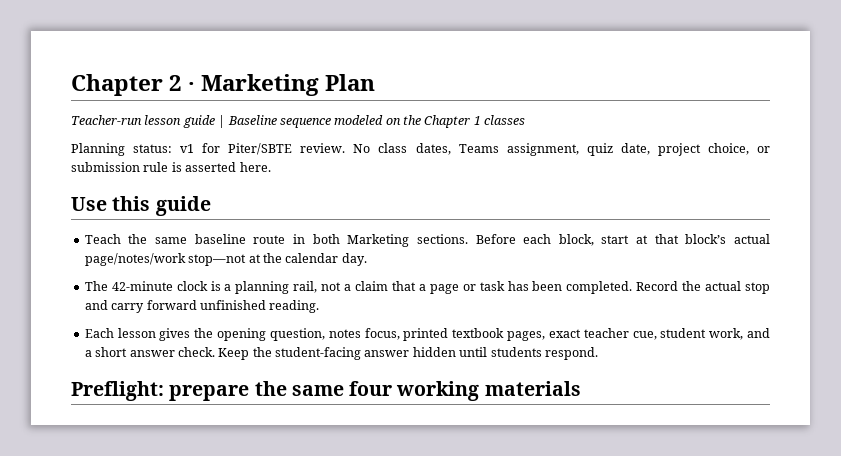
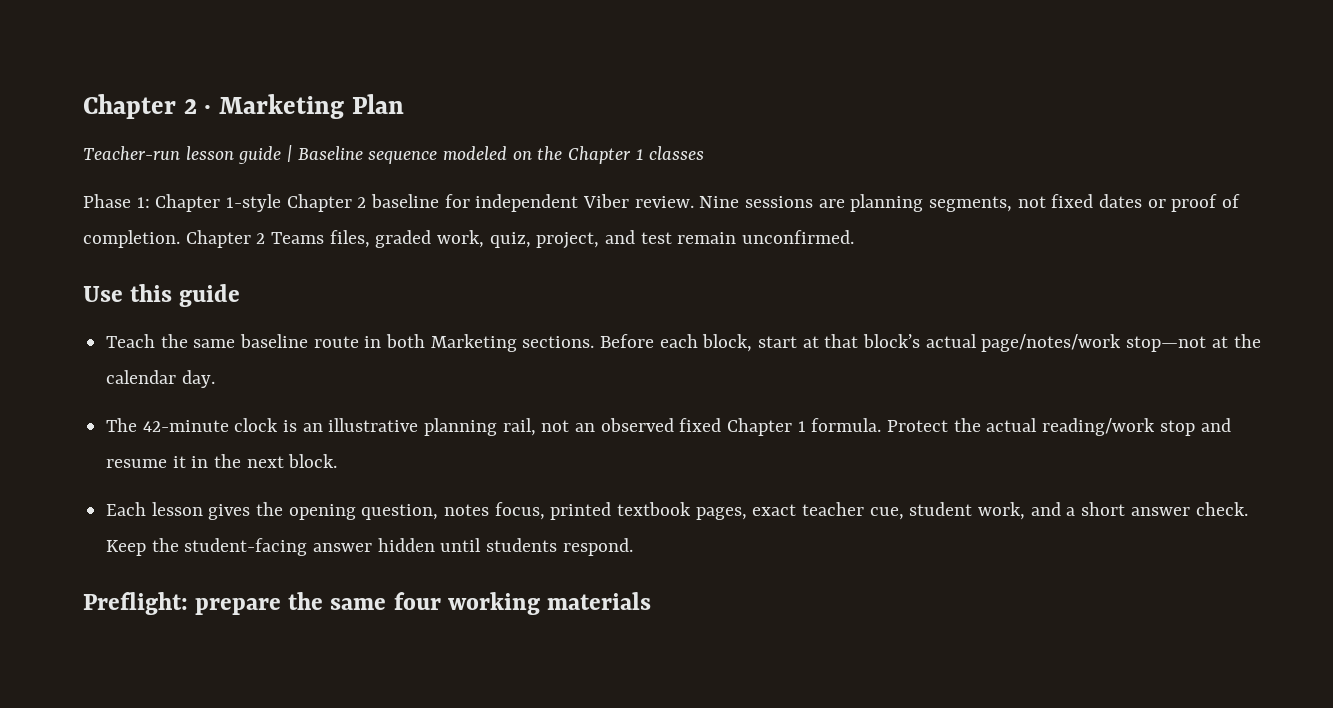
[71,143,771,156] [71,162,271,172] Planning status: v1 for Piter/SBTE review. No class dates, Teams assignment, quiz date, project choice, or submission rule is asserted here. -> [83,194,1241,212] [83,230,855,249] Phase 1: Chapter 1-style Chapter 2 baseline for independent Viber review. Nine sessions are planning segments, not fixed dates or proof of completion. Chapter 2 Teams files, graded work, quiz, project, and test remain unconfirmed.
[224,284,232,291] a -> [302,418,419,432] an illustrative
[344,281,679,294] a claim that a page or task has been completed. Record -> [575,418,949,436] an observed fixed Chapter 1 formula. Protect
(742, 286) none -> [1042,418,1156,436] reading/work
[111,300,320,313] carry forward unfinished reading. -> [106,454,338,468] resume it in the next block.

